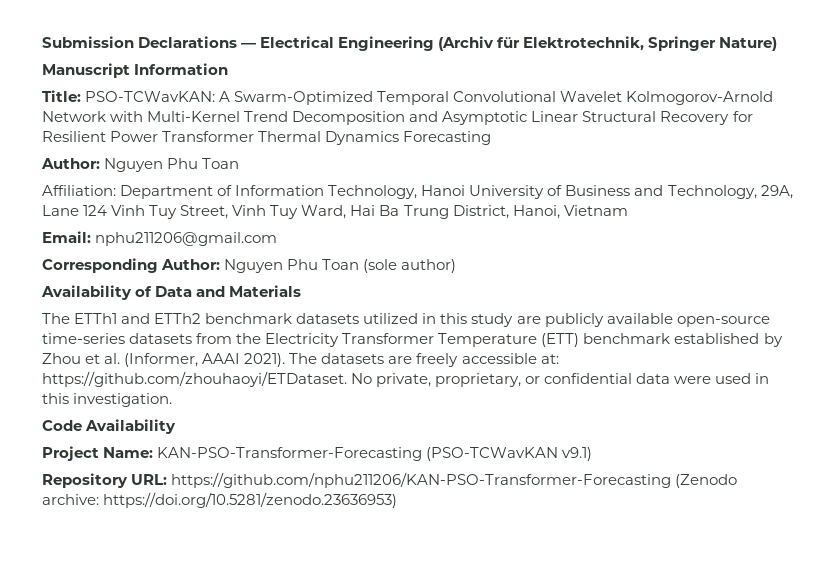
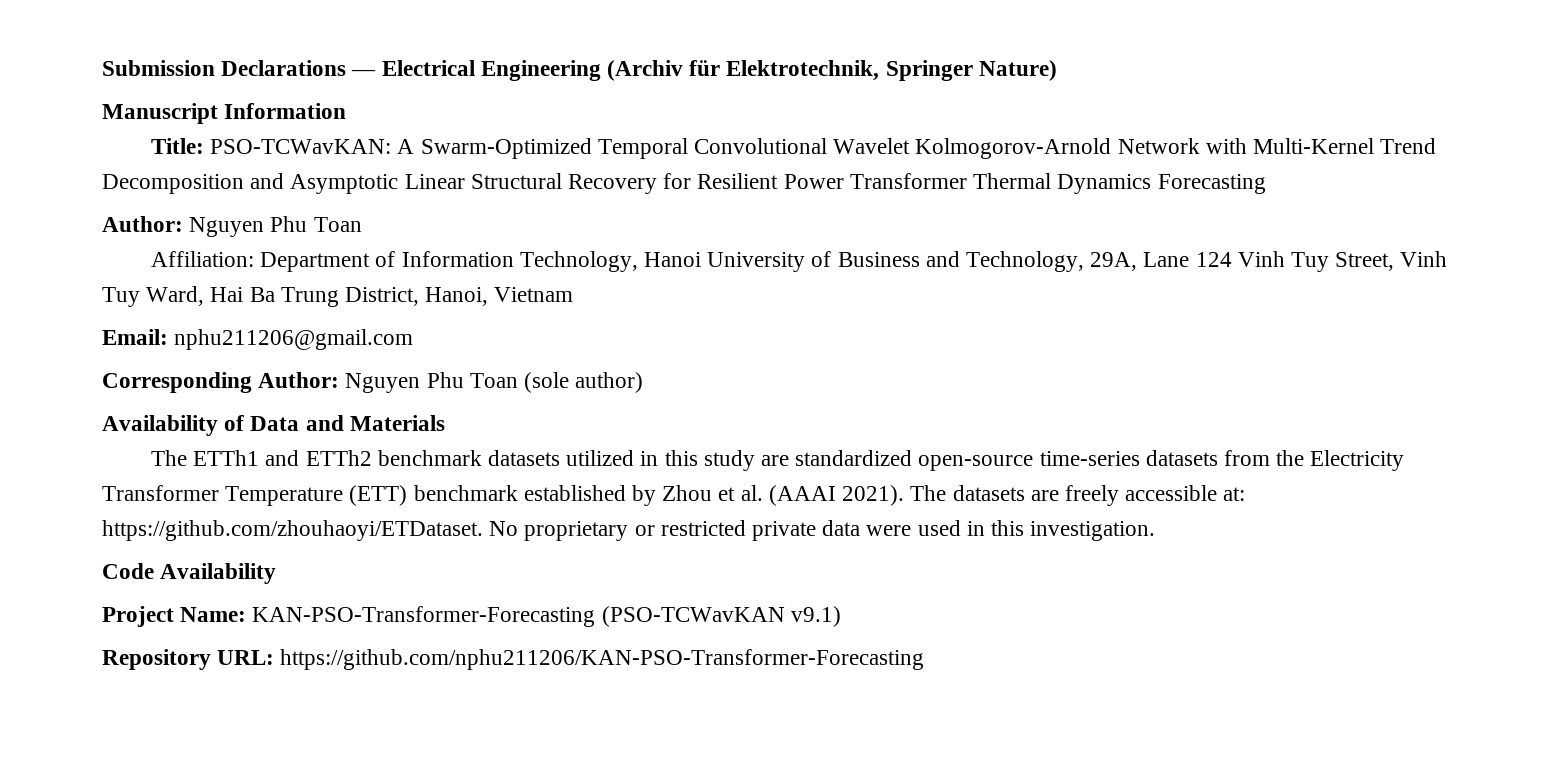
[544,313,673,327] publicly available -> [795,450,913,466] standardized
[124,353,241,367] (Informer, AAAI -> [768,485,836,506] (AAAI
[376,373,633,387] private, proprietary, or confidential -> [524,520,817,541] proprietary or restricted private
[675,474,738,488] [42,492,398,508] (Zenodo archive: https://doi.org/10.5281/zenodo.23636953) -> (925, 659) none

